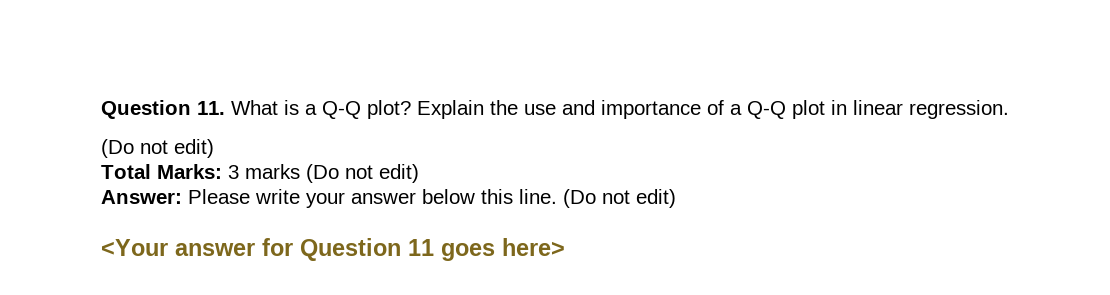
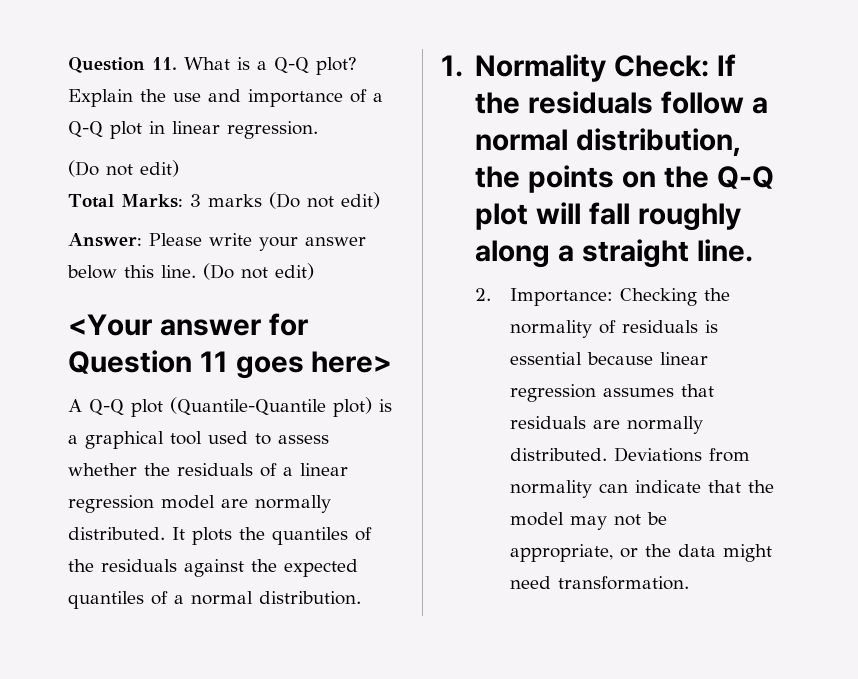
(565, 247) none -> [68,397,392,417] [68,431,329,449] [68,463,348,477] [68,495,331,513] [68,527,372,545] [68,559,358,577] [68,591,361,609] [441,54,736,82] [475,91,768,114] [475,128,742,156] [475,165,774,193] [475,202,741,231] [475,239,753,268] [475,288,730,306] [509,320,718,338] [509,352,708,365] [509,384,714,402] [509,416,703,434] [509,447,750,462] [509,480,774,498] [509,512,667,530] [509,544,772,562] [509,576,689,590] // A Q-Q plot (Quantile-Quantile plot) is a graphical tool used to assess whether the residuals of a linear regression model are normally distributed. It plots the quantiles of the residuals against the expected quantiles of a normal distribution. // 1. Normality Check: If the residuals follow a normal distribution, the points on the Q-Q plot will fall roughly along a straight line. // 2. Importance: Checking the normality of residuals is essential because linear regression assumes that residuals are normally distributed. Deviations from normality can indicate that the model may not be appropriate, or the data might need transformation.

